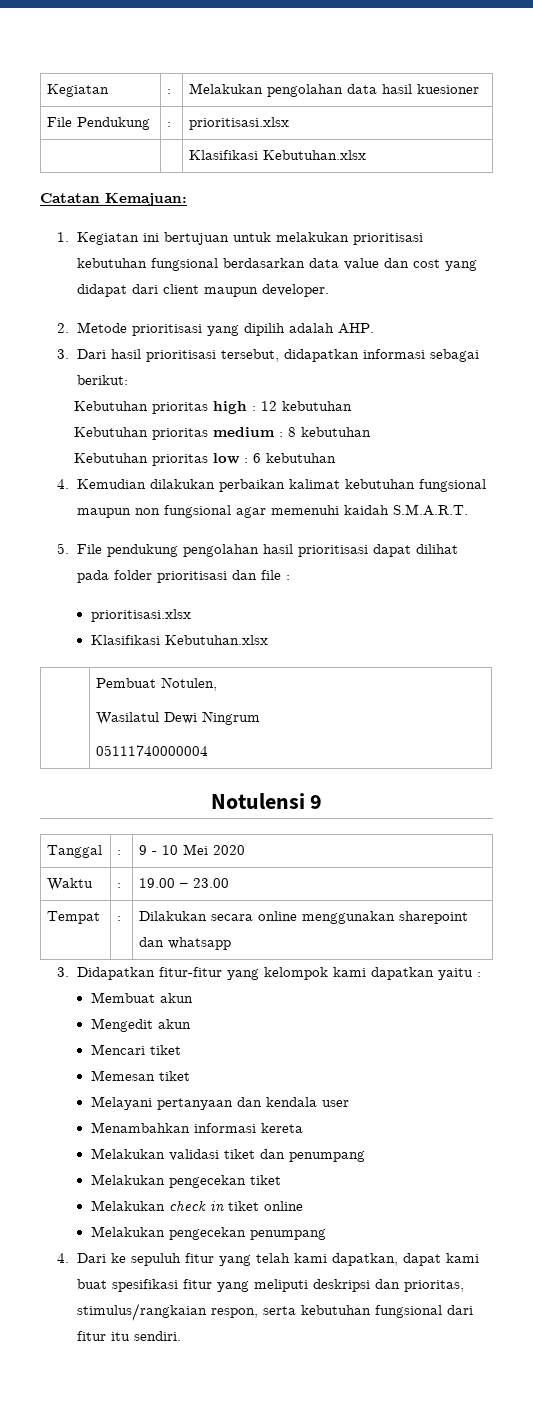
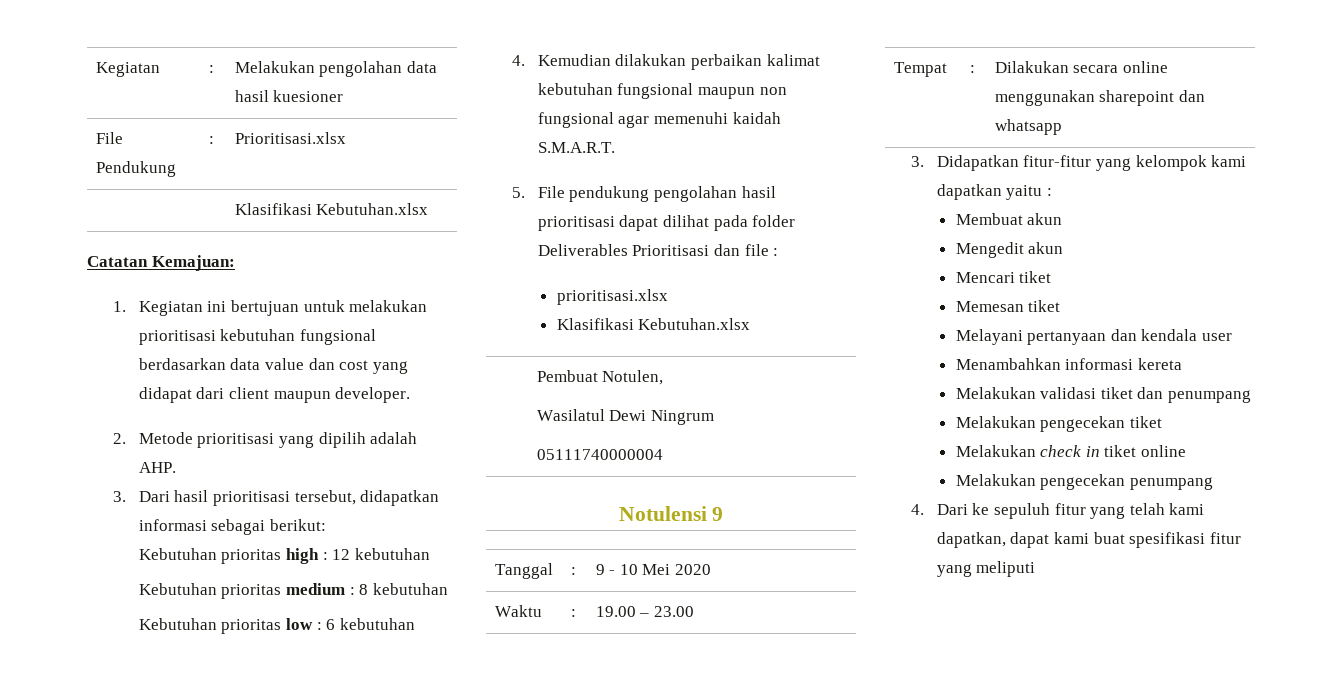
[189,117,290,130] prioritisasi.xlsx -> [234,132,346,144] Prioritisasi.xlsx
[156,571,227,583] prioritisasi -> [537,244,710,256] Deliverables Prioritisasi
[312,1279,464,1292] [76,1303,473,1321] [76,1331,181,1341] deskripsi dan prioritas, stimulus/rangkaian respon, serta kebutuhan fungsional dari fitur itu sendiri. -> (1036, 569) none

